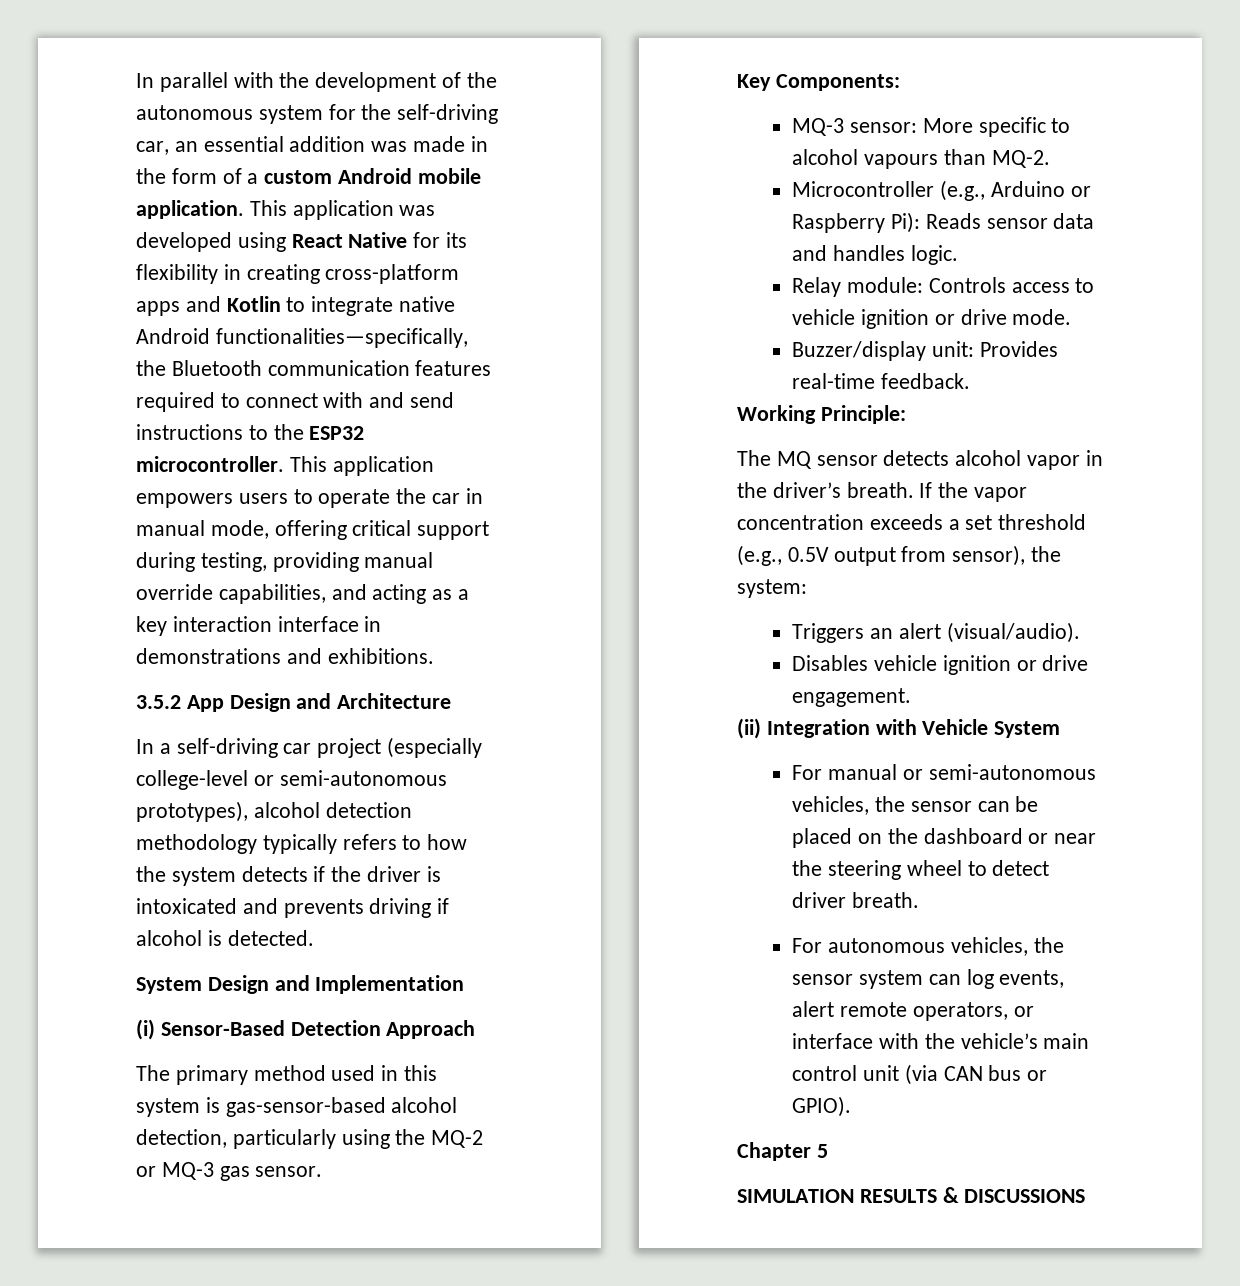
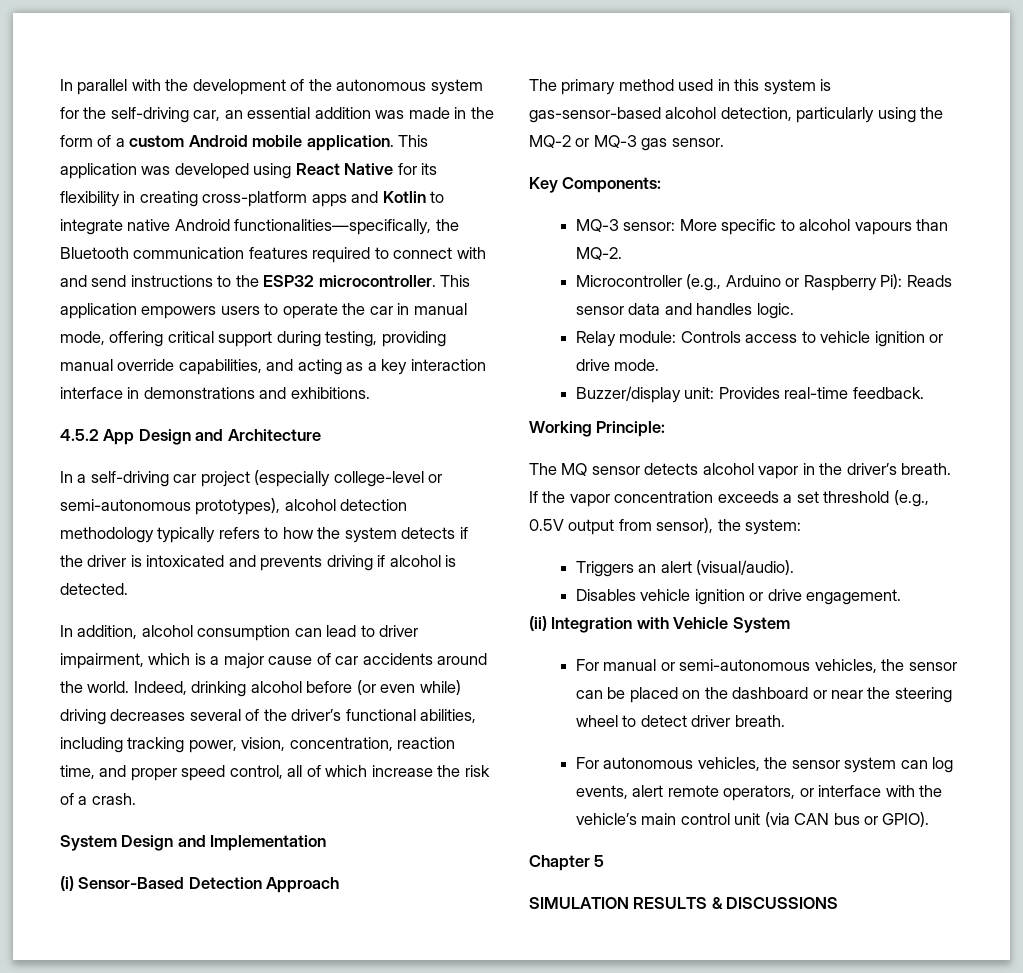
[136,695,181,709] 3.5.2 -> [60,429,99,441] 4.5.2
(314, 938) none -> [60,625,419,641] [60,653,488,669] [60,680,461,697] [60,709,477,725] [60,737,456,753] [60,765,490,781] [60,793,136,805] // In addition, alcohol consumption can lead to driver impairment, which is a major cause of car accidents around the world. Indeed, drinking alcohol before (or even while) driving decreases several of the driver’s functional abilities, including tracking power, vision, concentration, reaction time, and proper speed control, all of which increase the risk of a crash.

